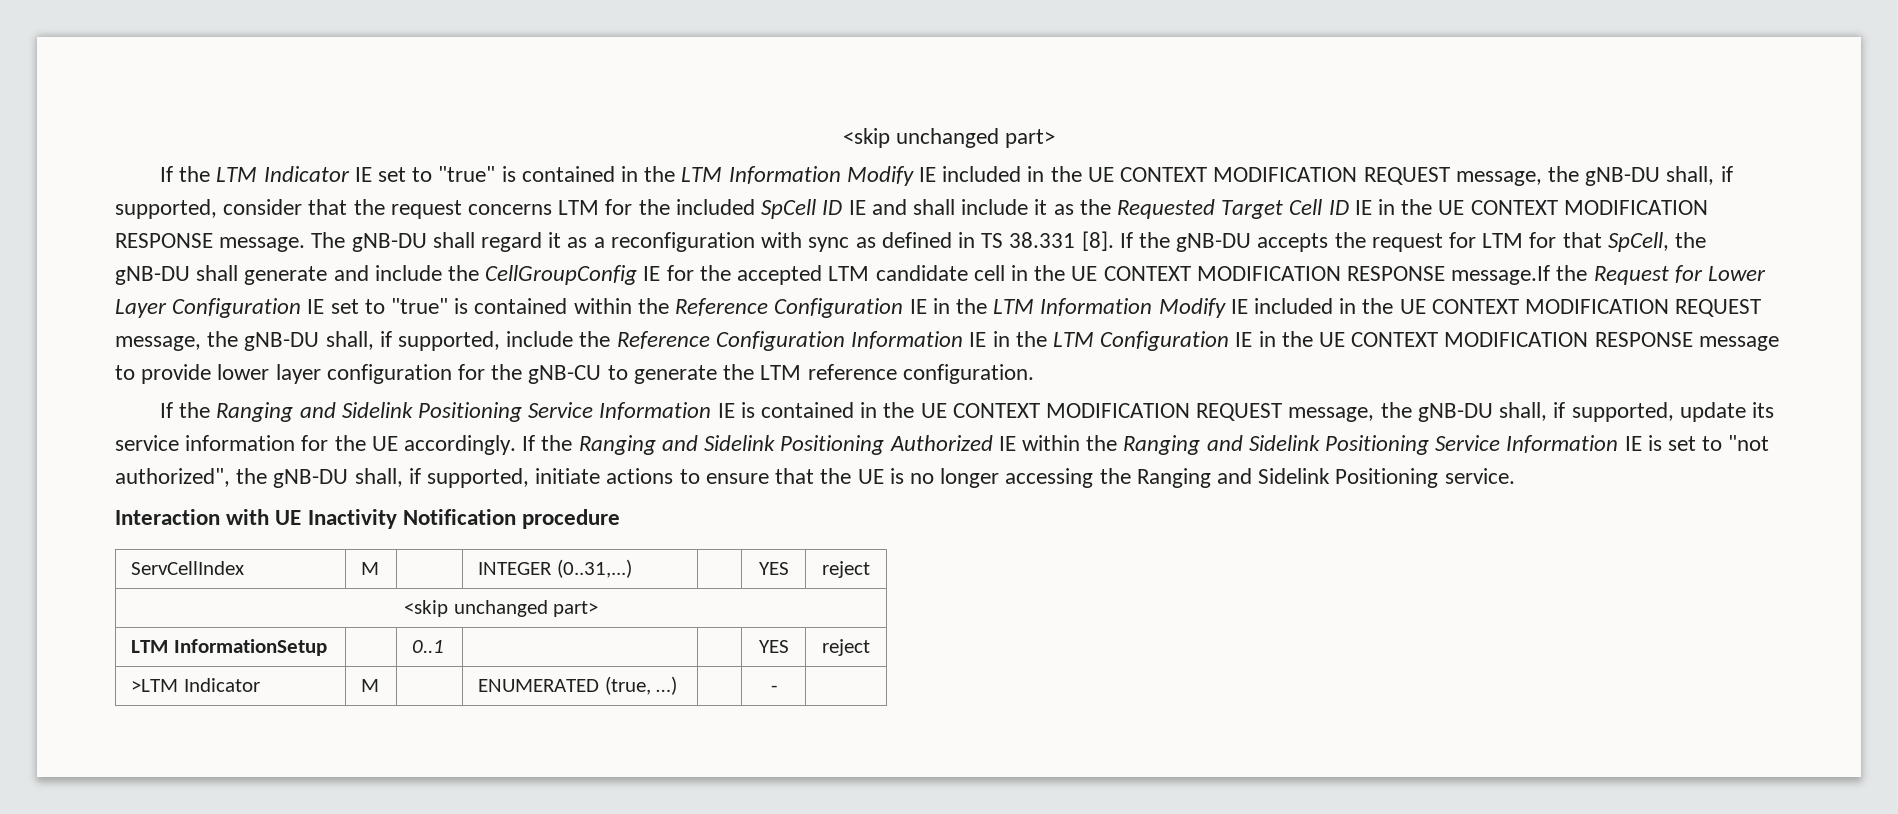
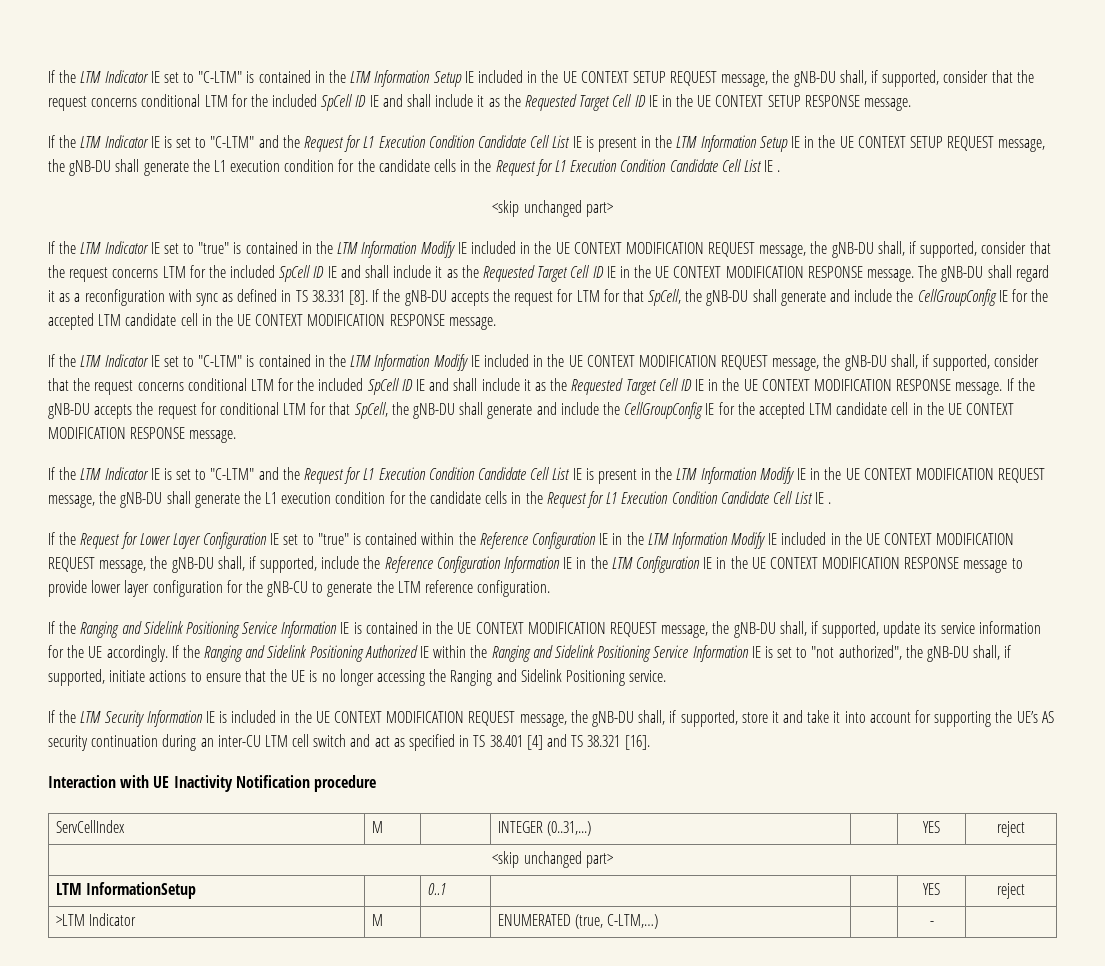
(842, 138) none -> [48,70,1034,87] [48,94,911,111] [48,135,1046,152] [48,159,781,176] If the LTM Indicator IE set to "C-LTM" is contained in the LTM Information Setup IE included in the UE CONTEXT SETUP REQUEST message, the gNB-DU shall, if supported, consider that the request concerns conditional LTM for the included SpCell ID IE and shall include it as the Requested Target Cell ID IE in the UE CONTEXT SETUP RESPONSE message. // If the LTM Indicator IE is set to "C-LTM" and the Request for L1 Execution Condition Candidate Cell List IE is present in the LTM Information Setup IE in the UE CONTEXT SETUP REQUEST message, the gNB-DU shall generate the L1 execution condition for the candidate cells in the Request for L1 Execution Condition Candidate Cell List IE . //
[1451,265,1551,285] message.If -> [448,317,496,330] [48,354,1040,371] [48,378,1035,395] [48,402,1015,419] [48,427,237,443] [48,467,1046,484] [48,491,832,508] [48,532,55,545] message. // If the LTM Indicator IE set to "C-LTM" is contained in the LTM Information Modify IE included in the UE CONTEXT MODIFICATION REQUEST message, the gNB-DU shall, if supported, consider that the request concerns conditional LTM for the included SpCell ID IE and shall include it as the Requested Target Cell ID IE in the UE CONTEXT MODIFICATION RESPONSE message. If the gNB-DU accepts the request for conditional LTM for that SpCell, the gNB-DU shall generate and include the CellGroupConfig IE for the accepted LTM candidate cell in the UE CONTEXT MODIFICATION RESPONSE message. // If the LTM Indicator IE is set to "C-LTM" and the Request for L1 Execution Condition Candidate Cell List IE is present in the LTM Information Modify IE in the UE CONTEXT MODIFICATION REQUEST message, the gNB-DU shall generate the L1 execution condition for the candidate cells in the Request for L1 Execution Condition Candidate Cell List IE . // If
(1515, 476) none -> [48,710,1054,727] [48,734,650,751] // If the LTM Security Information IE is included in the UE CONTEXT MODIFICATION REQUEST message, the gNB-DU shall, if supported, store it and take it into account for supporting the UE’s AS security continuation during an inter-CU LTM cell switch and act as specified in TS 38.401 [4] and TS 38.321 [16].
[656,676,678,695] …) -> [607,914,659,929] C-LTM,…)

